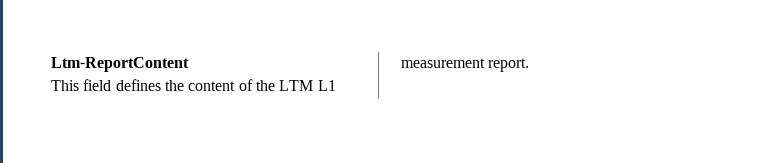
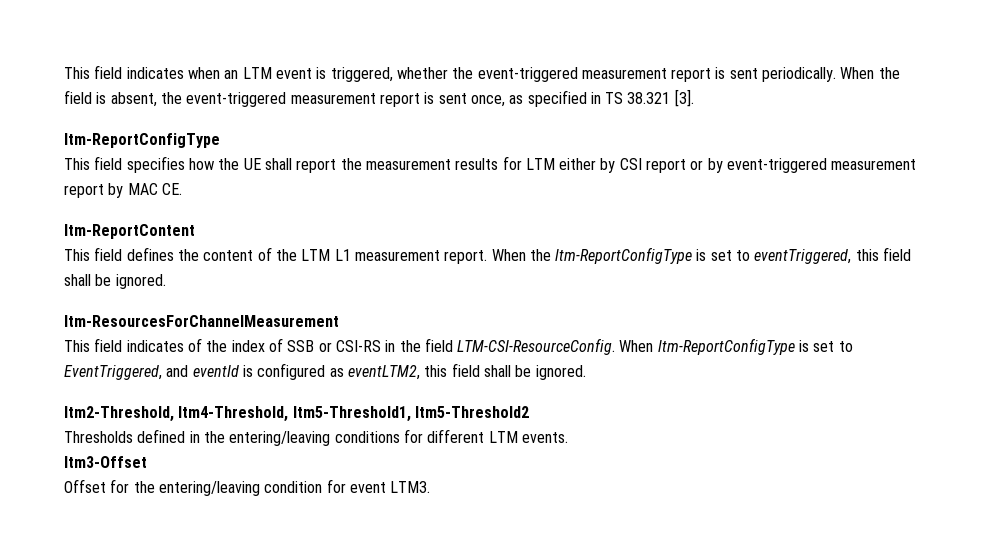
[51,57,189,72] Ltm-ReportContent -> [64,65,900,82] [64,89,694,107] [64,133,220,148] [64,156,917,173] [64,183,182,198] [64,224,195,239] This field indicates when an LTM event is triggered, whether the event-triggered measurement report is sent periodically. When the field is absent, the event-triggered measurement report is sent once, as specified in TS 38.321 [3]. // ltm-ReportConfigType // This field specifies how the UE shall report the measurement results for LTM either by CSI report or by event-triggered measurement report by MAC CE. // ltm-ReportContent
(530, 65) none -> [491,247,912,264] [64,274,166,289] [64,315,339,327] [64,338,853,355] [64,363,586,380] [64,406,529,422] [64,429,568,446] [64,456,147,468] [64,479,431,496] When the ltm-ReportConfigType is set to eventTriggered, this field shall be ignored. // ltm-ResourcesForChannelMeasurement // This field indicates of the index of SSB or CSI-RS in the field LTM-CSI-ResourceConfig. When ltm-ReportConfigType is set to EventTriggered, and eventId is configured as eventLTM2, this field shall be ignored. // ltm2-Threshold, ltm4-Threshold, ltm5-Threshold1, ltm5-Threshold2 // Thresholds defined in the entering/leaving conditions for different LTM events. // ltm3-Offset // Offset for the entering/leaving condition for event LTM3.

